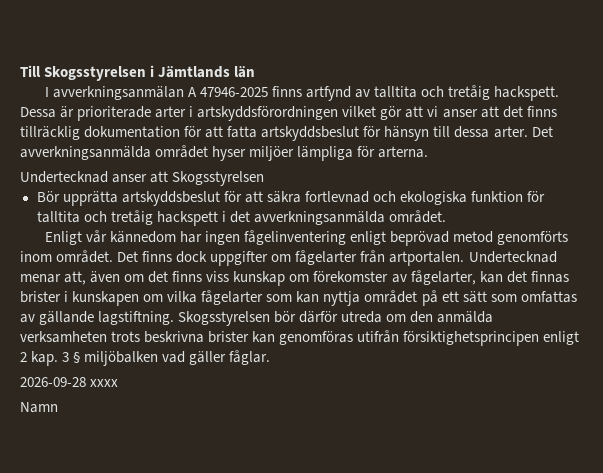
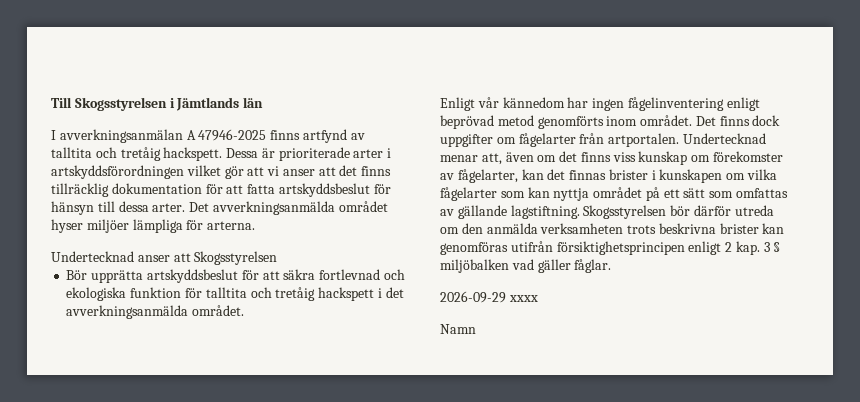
[20,377,86,387] 2026-09-28 -> [440,291,506,303] 2026-09-29

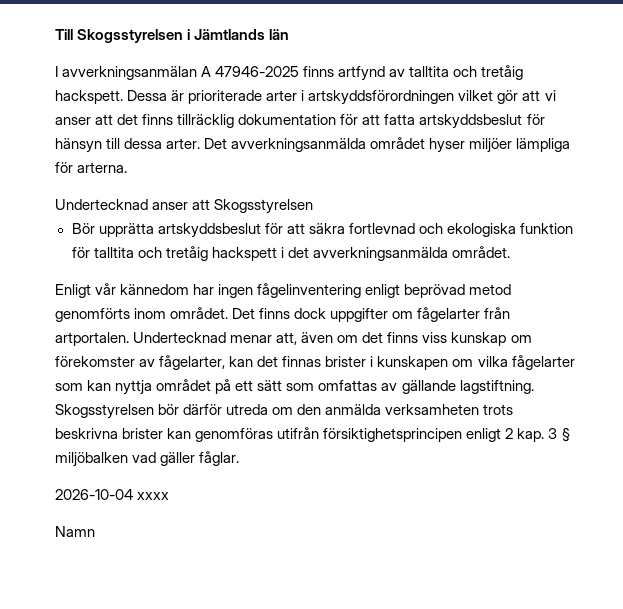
[440,291,506,303] 2026-09-29 -> [55,489,133,500] 2026-10-04

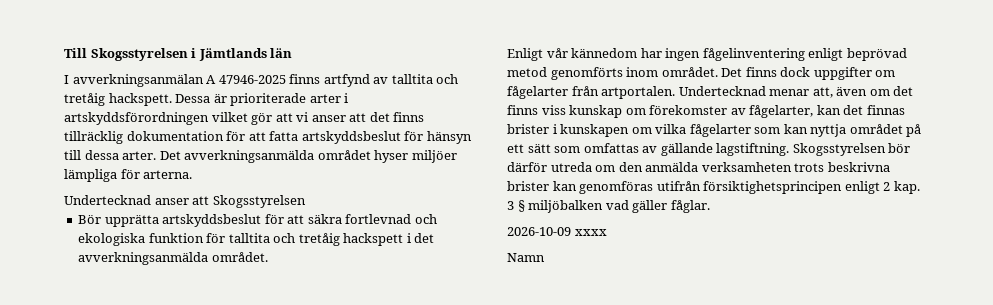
[55,489,133,500] 2026-10-04 -> [507,227,571,236] 2026-10-09

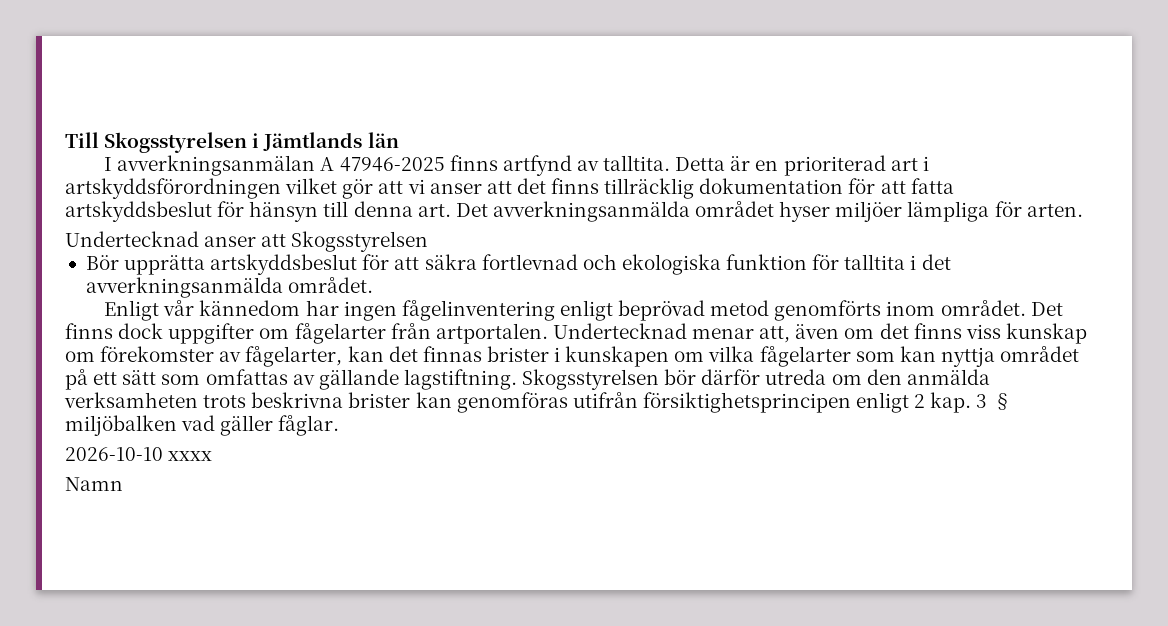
[391,74,459,84] [64,93,341,106] talltita och tretåig hackspett. Dessa är prioriterade arter -> [603,155,918,176] talltita. Detta är en prioriterad art
[84,150,157,160] dessa arter. -> [353,201,451,217] denna art.
[143,170,193,179] arterna. -> [1026,204,1083,217] arten.
[273,233,404,246] och tretåig hackspett -> (906, 262) none
[507,227,571,236] 2026-10-09 -> [65,447,163,461] 2026-10-10

